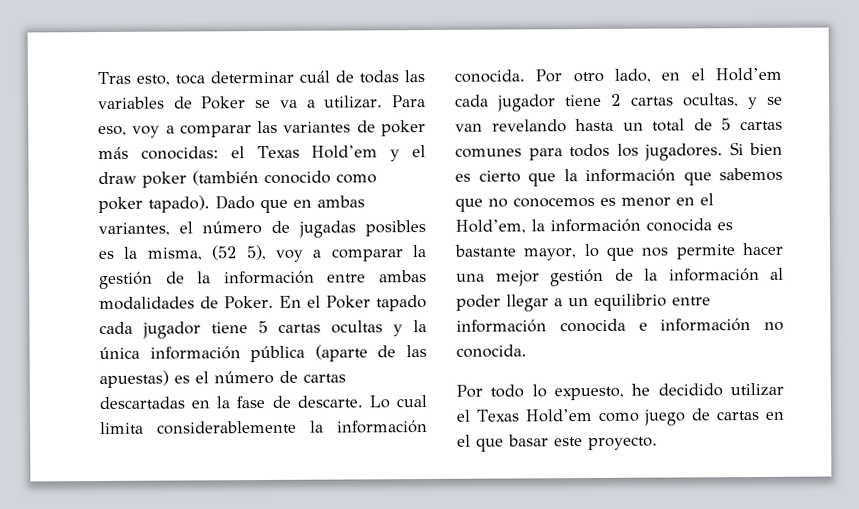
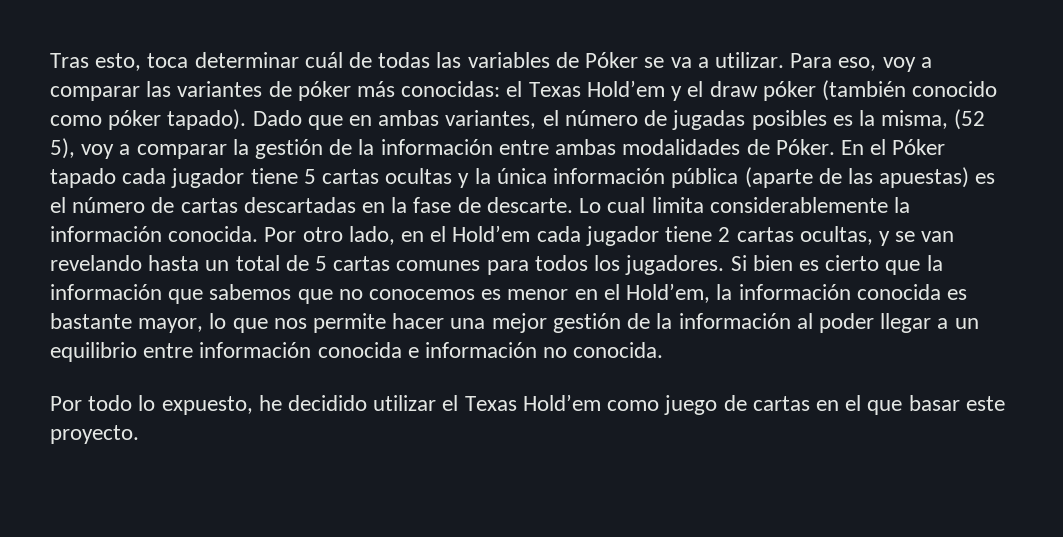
[201,96,247,110] Poker -> [585,52,639,68] Póker
[381,120,426,137] poker -> [297,81,351,101] póker
[142,171,187,188] poker -> [762,81,816,101] póker
[98,196,143,214] poker -> [108,110,162,130] póker
[224,295,275,310] Poker. -> [775,139,835,155] Póker.
[325,295,371,309] Poker -> [892,139,946,155] Póker

